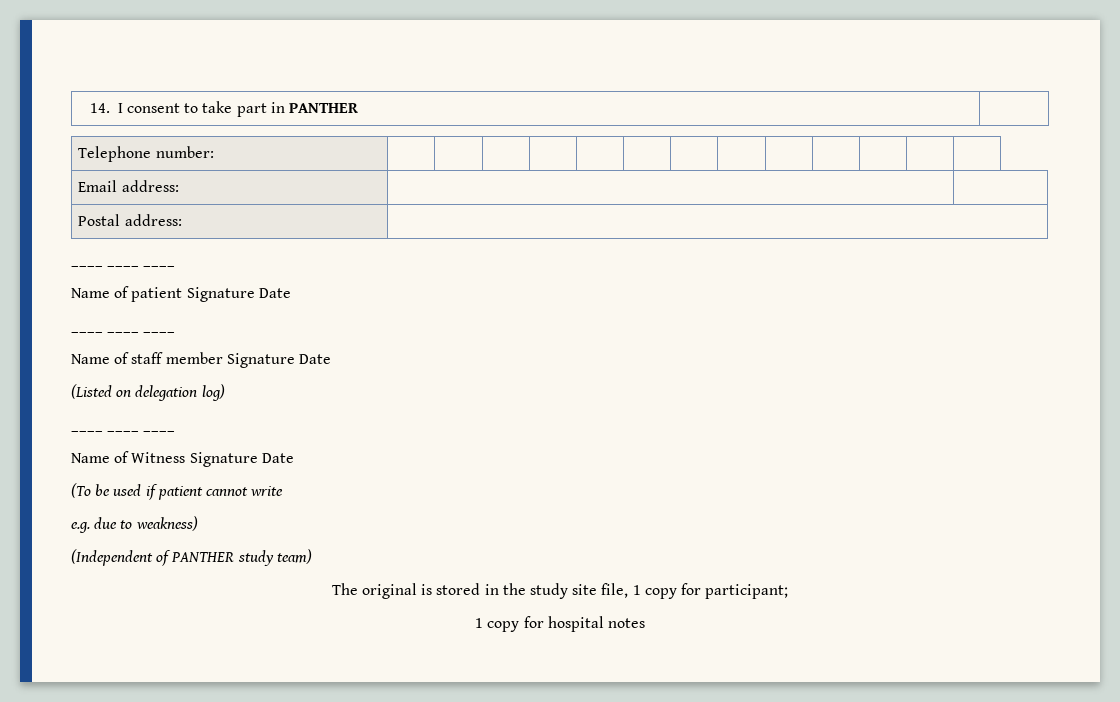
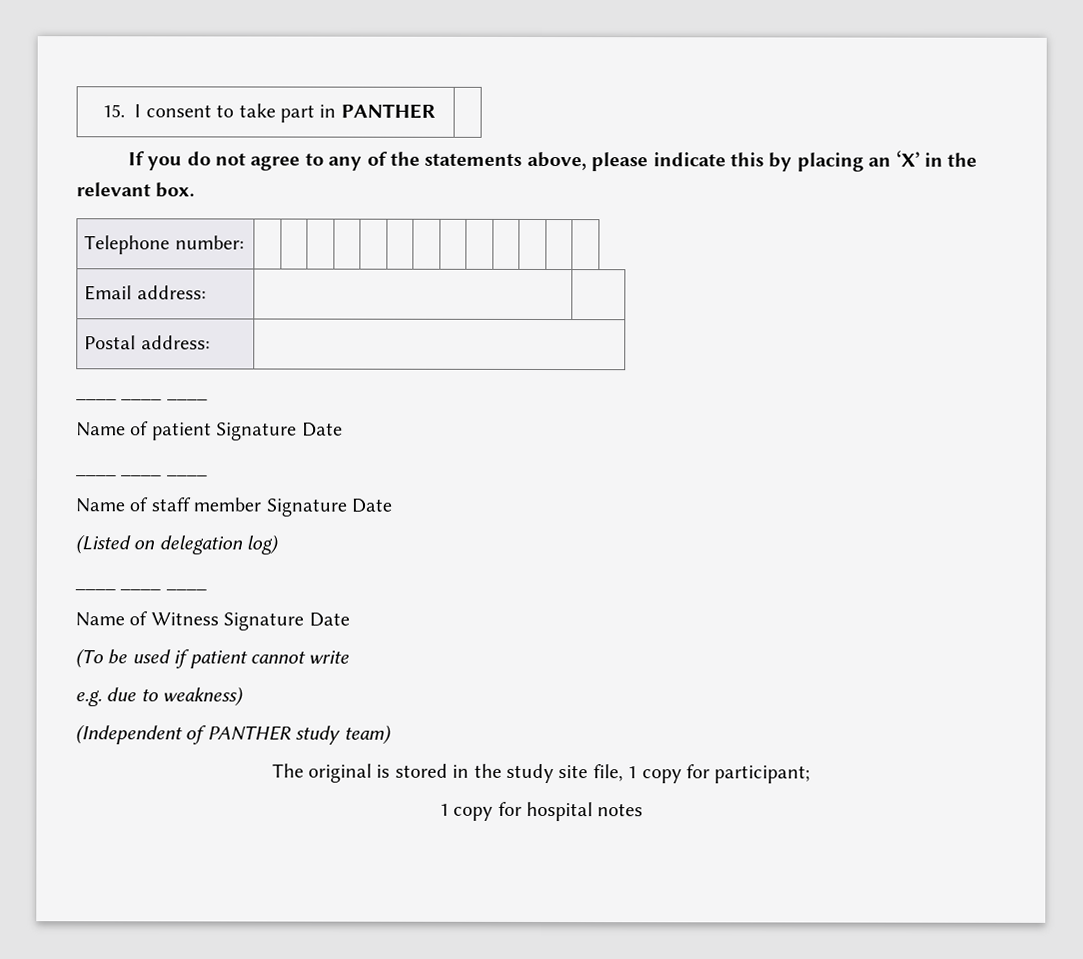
[90,103,111,113] 14. -> [102,104,126,118] 15.
(359, 108) none -> [127,150,978,172] [76,182,196,198] // If you do not agree to any of the statements above, please indicate this by placing an ‘X’ in the relevant box.

